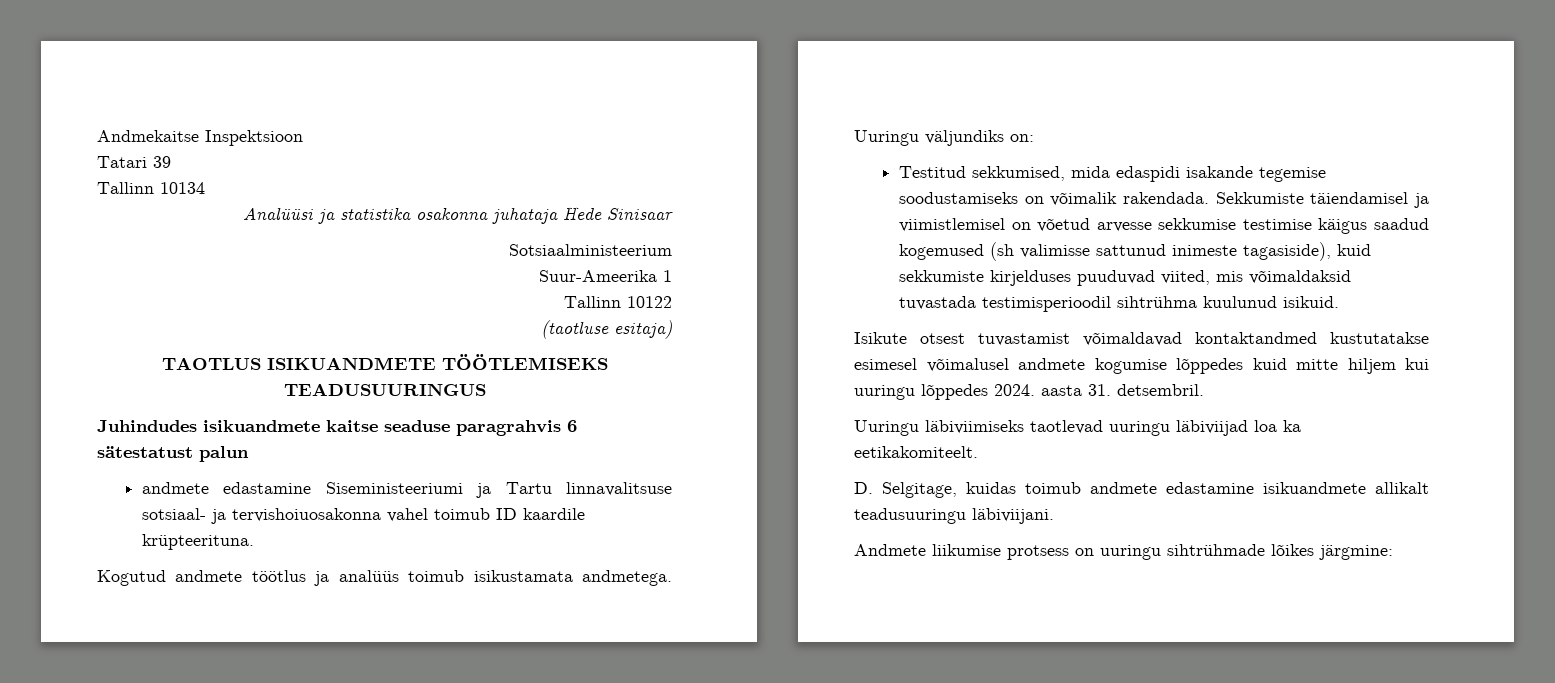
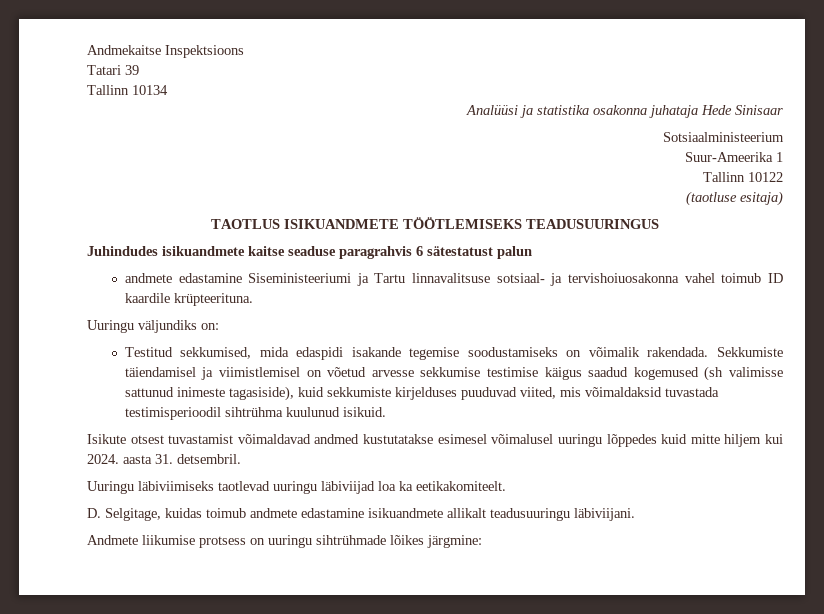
[205,130,303,146] Inspektsioon -> [165,45,244,58] Inspektsioons
[97,570,672,586] Kogutud andmete töötlus ja analüüs toimub isikustamata andmetega. -> (253, 299) none
[1195,332,1317,344] kontaktandmed -> [314,434,360,444] andmed
[1018,358,1167,374] andmete kogumise -> [557,434,602,447] uuringu
[854,384,988,400] uuringu lõppedes -> (784, 439) none

